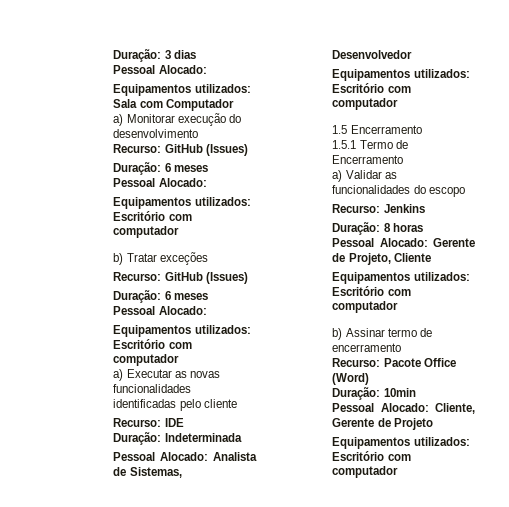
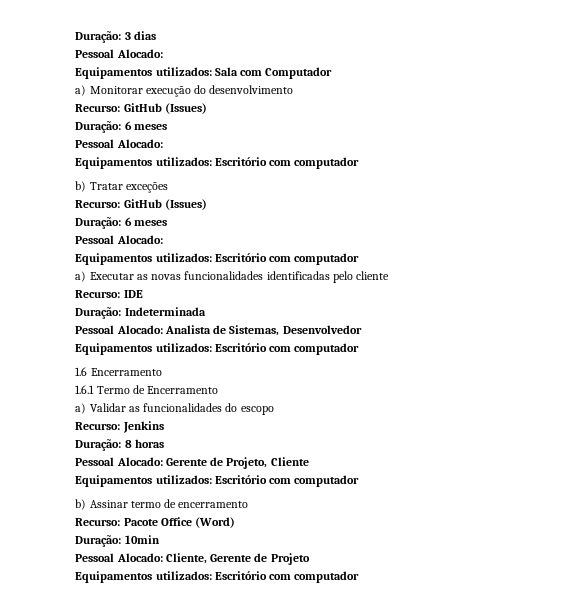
[332,125,422,134] [332,140,357,149] 1.5 Encerramento // 1.5.1 -> [75,367,162,376] [75,385,95,394] 1.6 Encerramento // 1.6.1

